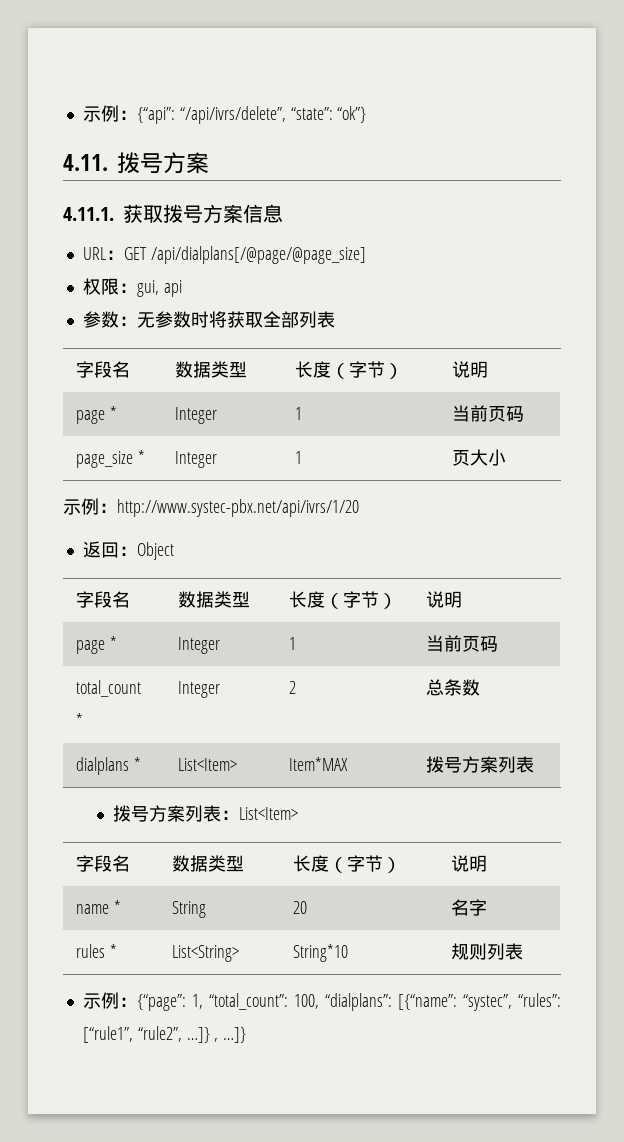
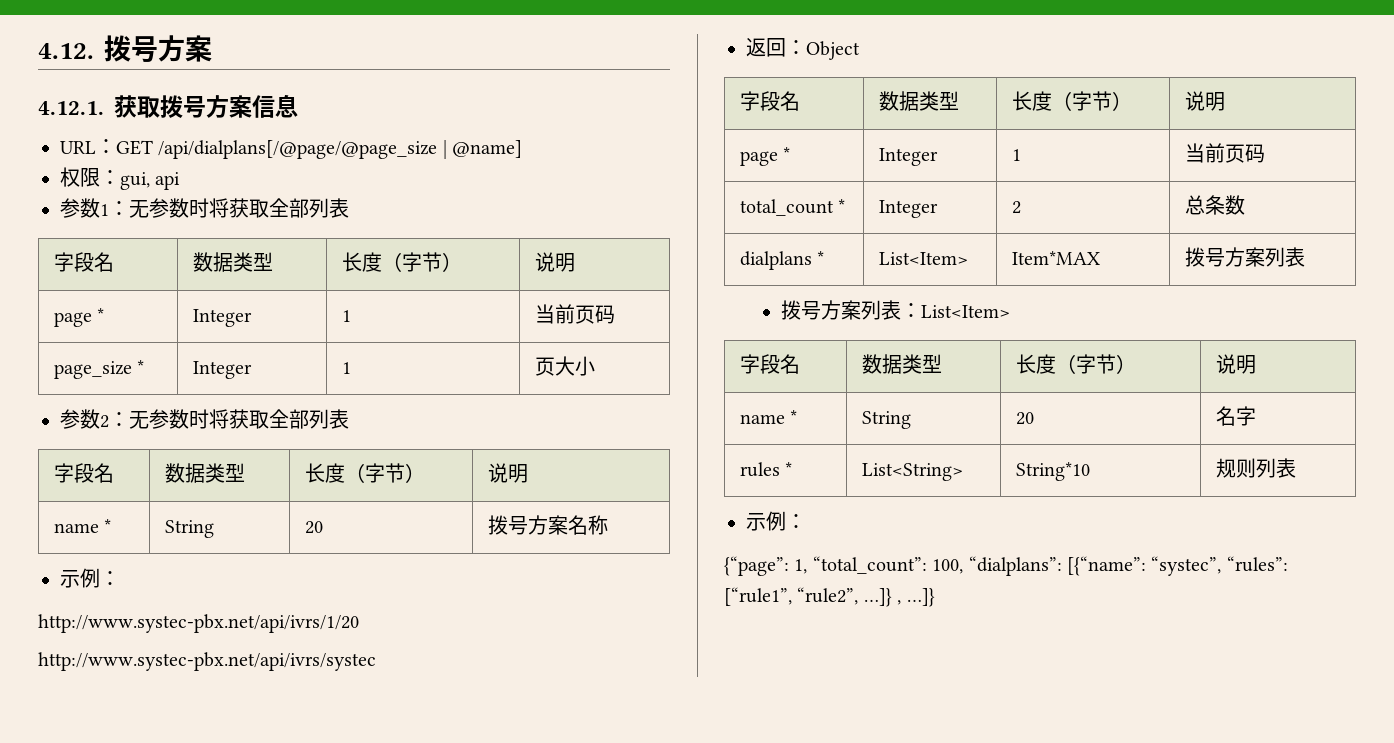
[82,105,367,124] [63,154,108,171] 示例：{“api”: “/api/ivrs/delete”, “state”: “ok”} // 4.11. -> [38,43,94,59] 4.12.
[63,207,114,221] 4.11.1. -> [38,101,104,115] 4.12.1.
[150,246,366,264] /api/dialplans[/@page/@page_size] -> [158,140,523,159] /api/dialplans[/@page/@page_size | @name]
(119, 319) none -> [100,204,109,216] 1
[63,498,117,515] // 示例： -> [60,409,349,429] [53,463,114,483] [164,463,245,483] [304,463,425,483] [487,463,528,483] [53,519,112,533] [164,520,214,538] [304,521,323,534] [487,515,608,535] [60,568,120,588] // 参数2：无参数时将获取全部列表 // 字段名 | 数据类型 | 长度（字节） | 说明 // name * | String | 20 | 拨号方案名称 // 示例： //
(359, 508) none -> [38,652,376,671] // http://www.systec-pbx.net/api/ivrs/systec
(137, 1002) none -> (806, 521) //

